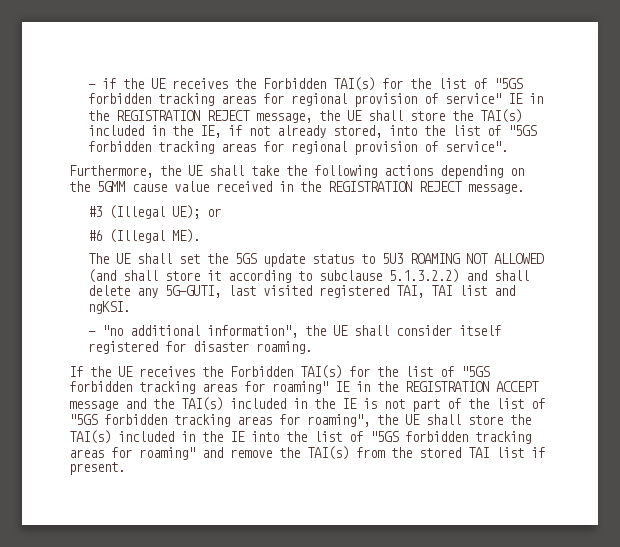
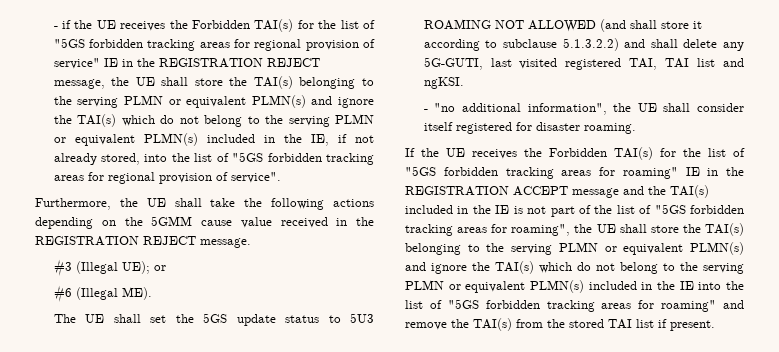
(522, 116) none -> [299,77,374,89] [53,95,374,108] [53,114,375,127] [53,133,198,146] belonging to the serving PLMN or equivalent PLMN(s) and ignore the TAI(s) which do not belong to the serving PLMN or equivalent PLMN(s)
(111, 437) none -> [405,242,744,255] [405,261,744,274] [405,280,584,293] belonging to the serving PLMN or equivalent PLMN(s) and ignore the TAI(s) which do not belong to the serving PLMN or equivalent PLMN(s)

